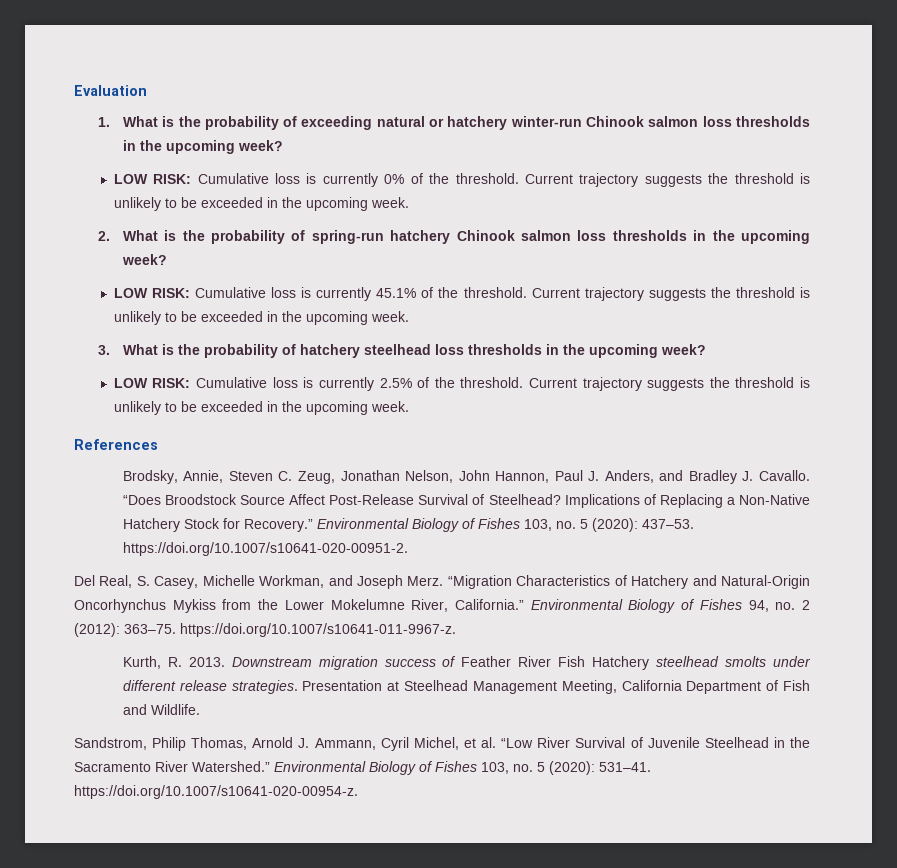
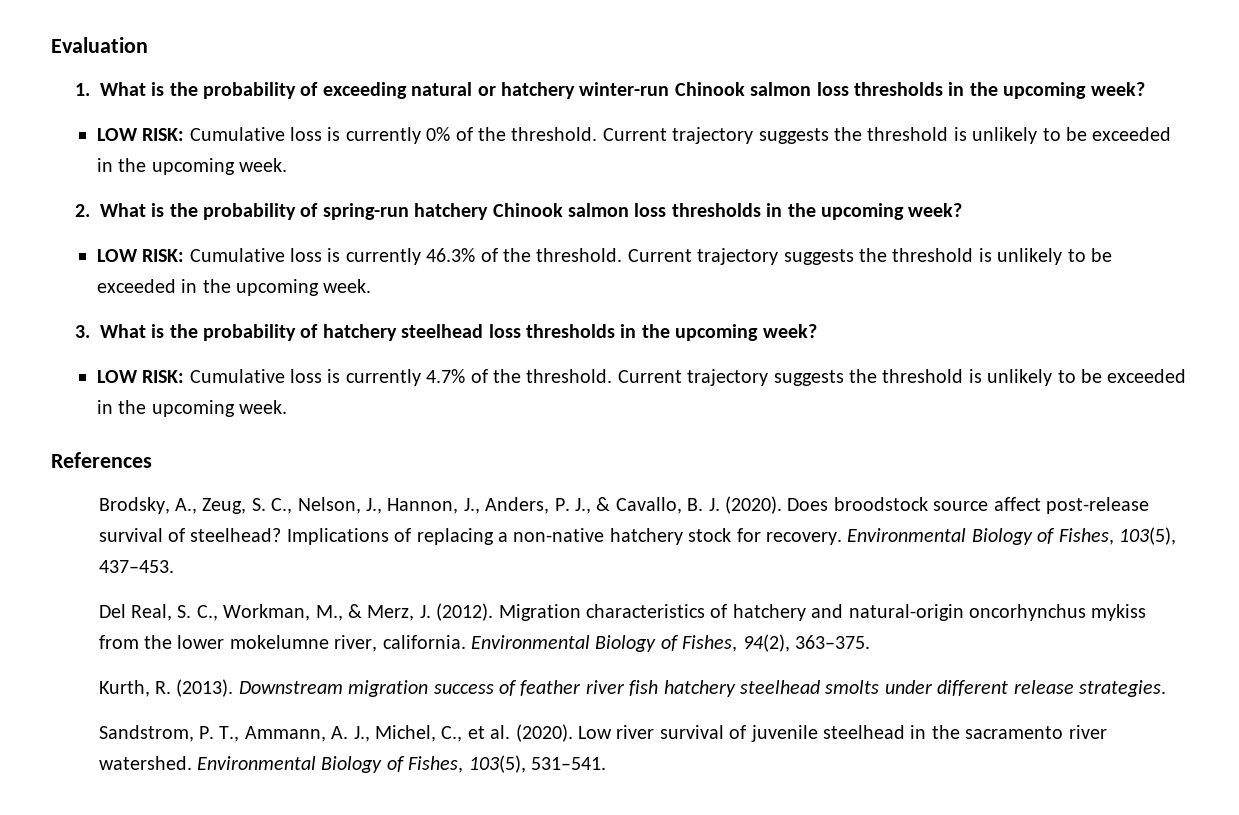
[376,288,417,298] 45.1% -> [426,248,476,262] 46.3%
[379,378,412,388] 2.5% -> [426,369,466,383] 4.7%
[183,470,810,484] [122,494,810,508] [122,518,694,532] [122,542,408,556] [74,575,811,589] [74,599,810,613] [74,623,456,637] Annie, Steven C. Zeug, Jonathan Nelson, John Hannon, Paul J. Anders, and Bradley J. Cavallo. “Does Broodstock Source Affect Post-Release Survival of Steelhead? Implications of Replacing a Non-Native Hatchery Stock for Recovery.” Environmental Biology of Fishes 103, no. 5 (2020): 437–53. https://doi.org/10.1007/s10641-020-00951-2. // Del Real, S. Casey, Michelle Workman, and Joseph Merz. “Migration Characteristics of Hatchery and Natural-Origin Oncorhynchus Mykiss from the Lower Mokelumne River, California.” Environmental Biology of Fishes 94, no. 2 (2012): 363–75. https://doi.org/10.1007/s10641-011-9967-z. -> [174,496,1149,514] [98,527,1176,545] [98,560,174,573] [98,603,1147,621] [98,634,870,652] A., Zeug, S. C., Nelson, J., Hannon, J., Anders, P. J., & Cavallo, B. J. (2020). Does broodstock source affect post-release survival of steelhead? Implications of replacing a non-native hatchery stock for recovery. Environmental Biology of Fishes, 103(5), 437–453. // Del Real, S. C., Workman, M., & Merz, J. (2012). Migration characteristics of hatchery and natural-origin oncorhynchus mykiss from the lower mokelumne river, california. Environmental Biology of Fishes, 94(2), 363–375.
[188,657,225,667] 2013. -> [176,679,234,697] (2013).
[461,656,650,670] Feather River Fish Hatchery -> [520,680,736,697] feather river fish hatchery
[302,680,810,694] [122,704,200,715] [74,737,811,751] [74,761,651,775] [74,785,358,799] Presentation at Steelhead Management Meeting, California Department of Fish and Wildlife. // Sandstrom, Philip Thomas, Arnold J. Ammann, Cyril Michel, et al. “Low River Survival of Juvenile Steelhead in the Sacramento River Watershed.” Environmental Biology of Fishes 103, no. 5 (2020): 531–41. https://doi.org/10.1007/s10641-020-00954-z. -> [98,724,1107,742] [98,755,606,773] // Sandstrom, P. T., Ammann, A. J., Michel, C., et al. (2020). Low river survival of juvenile steelhead in the sacramento river watershed. Environmental Biology of Fishes, 103(5), 531–541.

